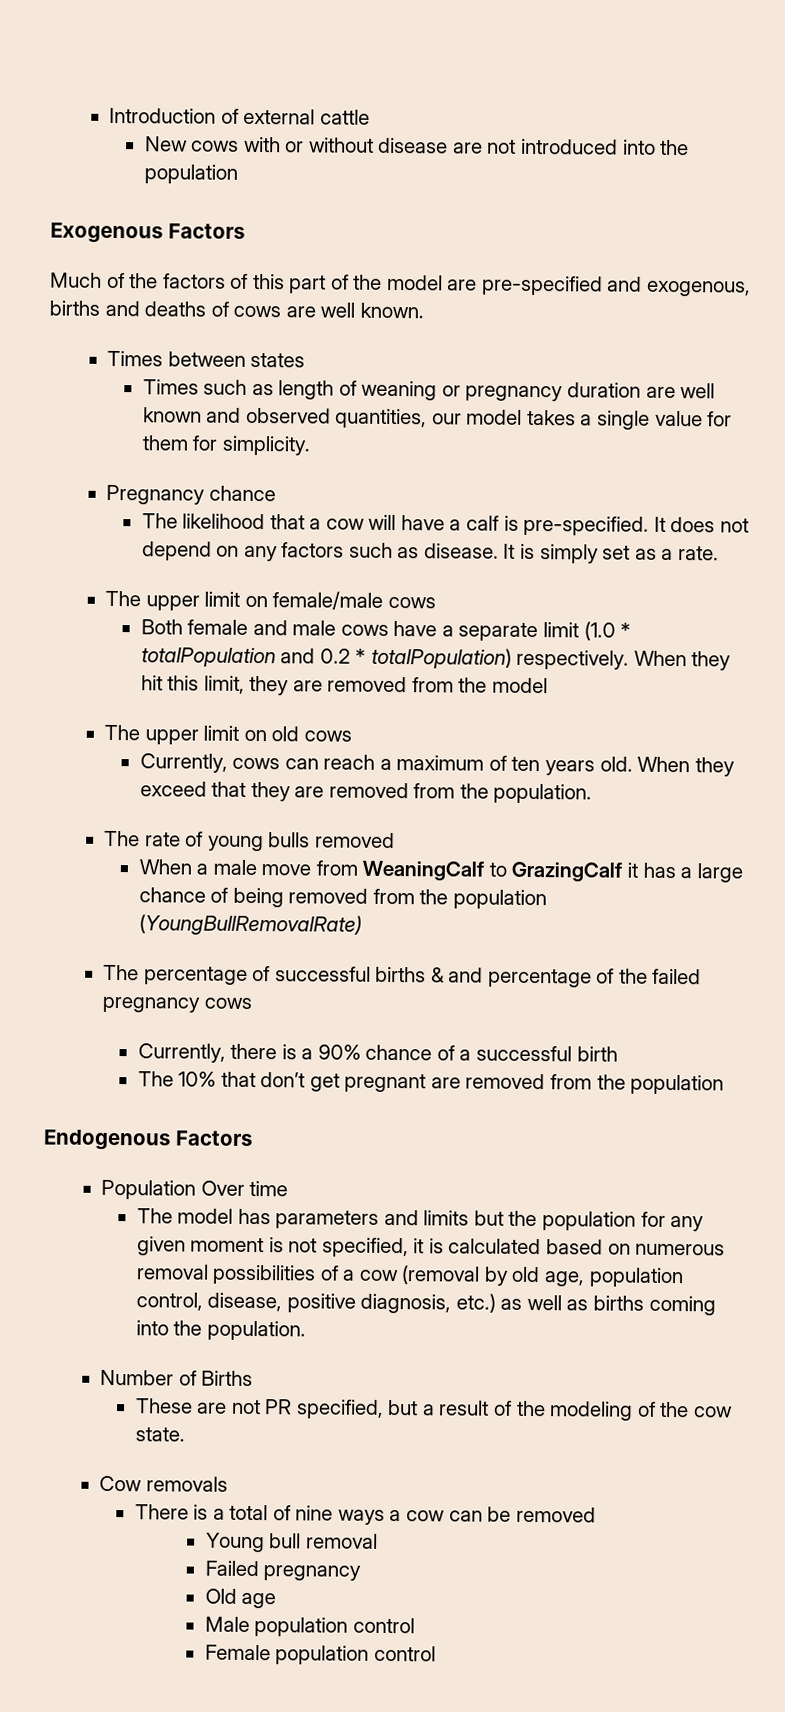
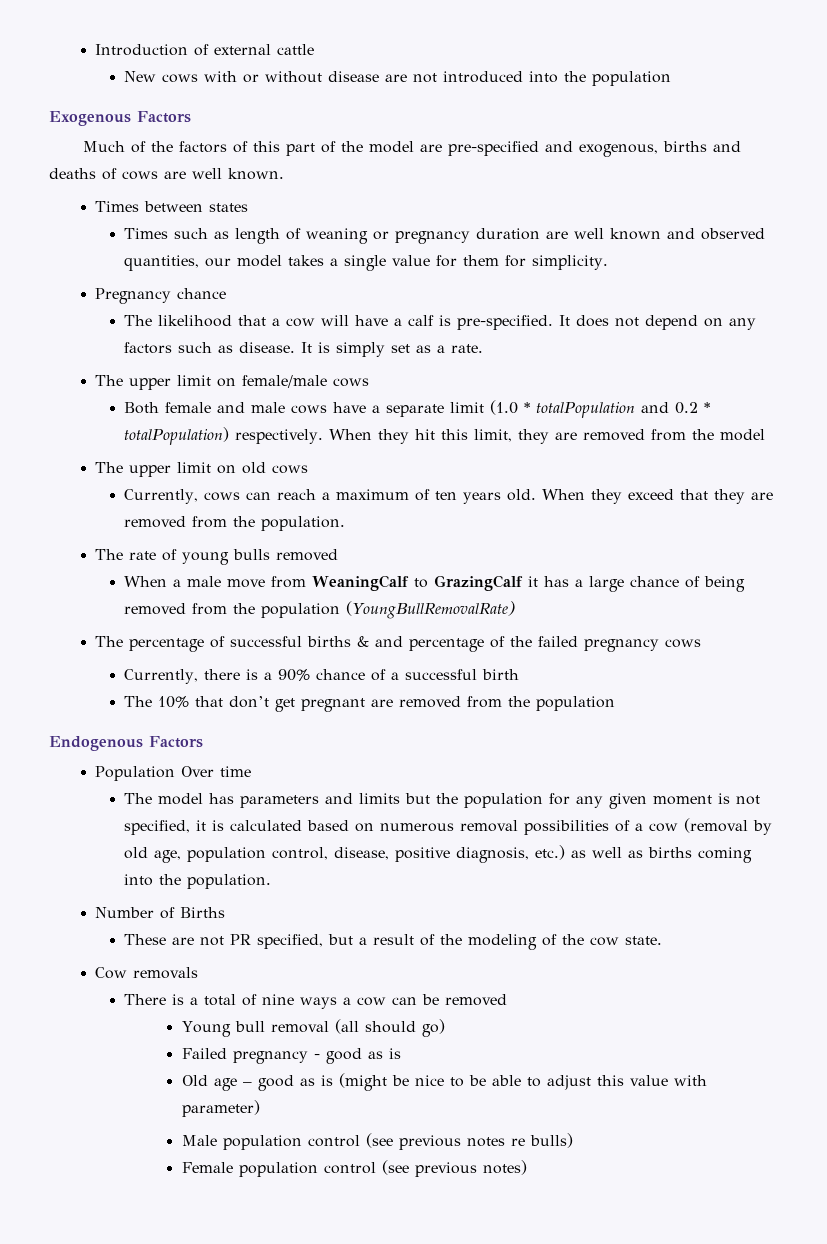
(378, 1541) none -> [334,1019,445,1037] (all should go)
[204,1588,277,1609] [204,1616,415,1637] // Old age // Male population control -> [313,1048,401,1064] [181,1073,707,1091] [181,1100,260,1117] [181,1133,573,1150] - good as is // Old age – good as is (might be nice to be able to adjust this value with parameter) // Male population control (see previous notes re bulls)
(436, 1653) none -> [381,1160,527,1177] (see previous notes)

